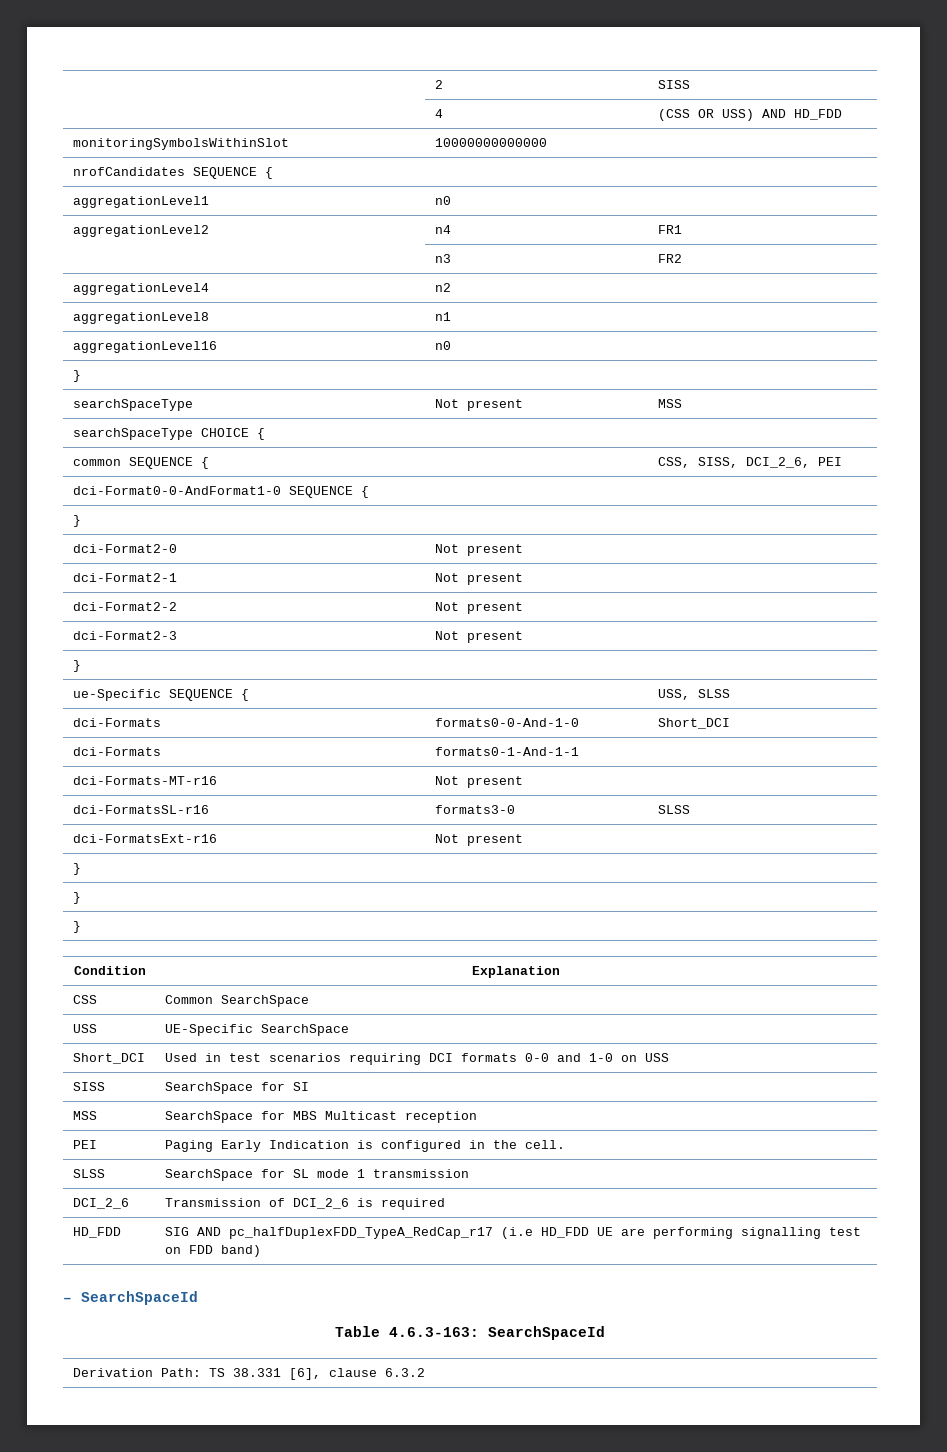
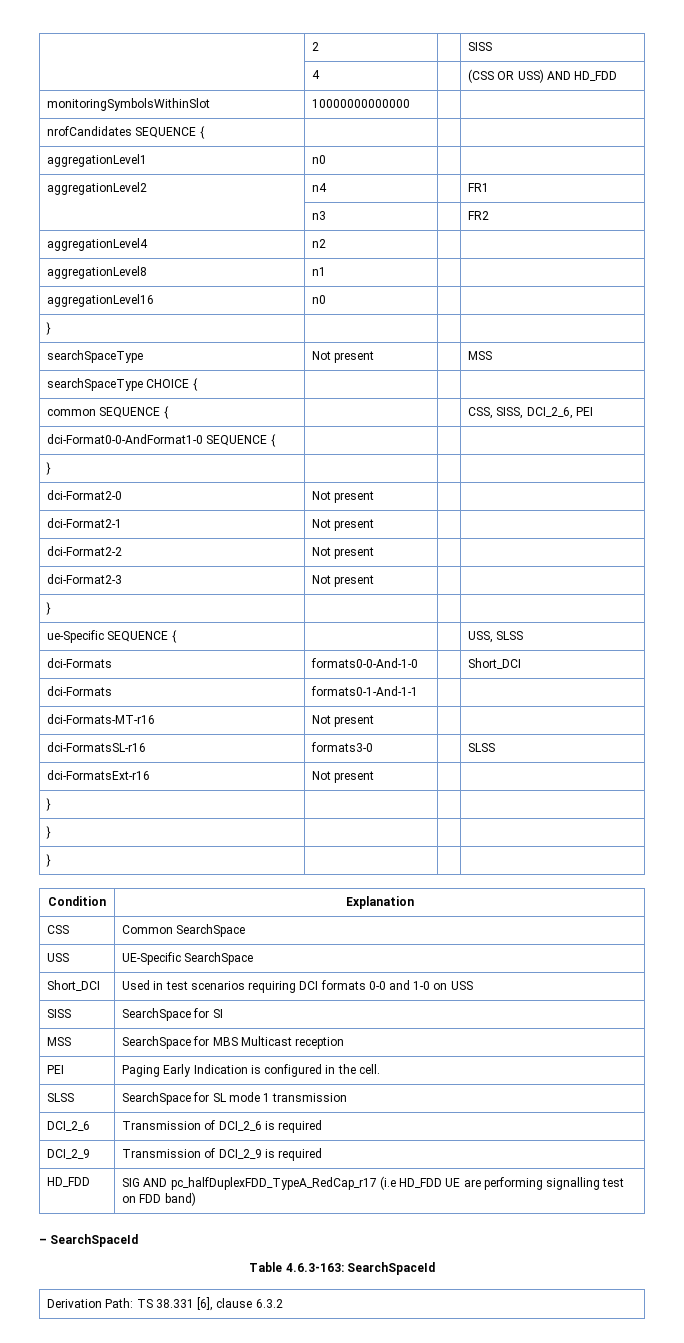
(445, 1204) none -> [47,1149,91,1159] [122,1148,323,1161] // DCI_2_9 | Transmission of DCI_2_9 is required

